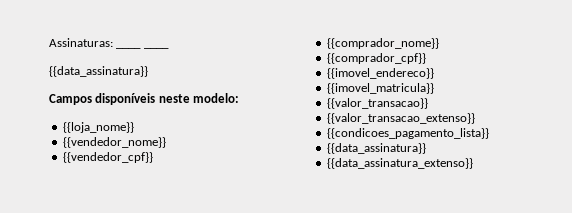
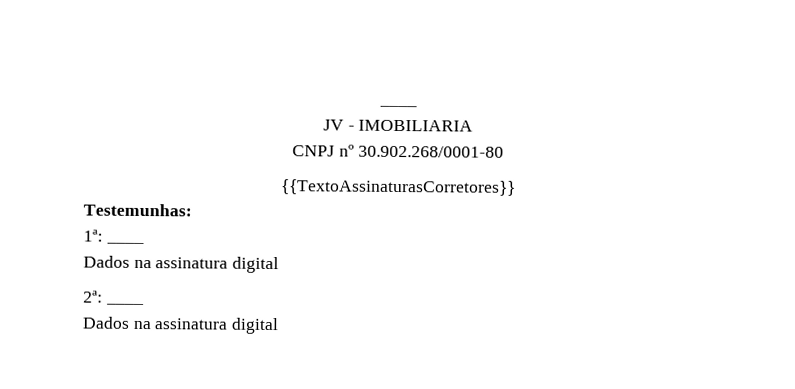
[49,38,113,47] [116,47,169,49] [49,66,148,77] [49,93,240,105] [62,122,134,133] [62,137,166,148] [62,152,153,163] [326,38,439,49] [326,53,426,64] [326,68,434,79] [326,83,434,94] [326,98,428,109] [326,113,475,124] [326,128,489,139] [326,143,426,154] [326,158,473,169] Assinaturas: ____ ____ // {{data_assinatura}} // Campos disponíveis neste modelo: // {{loja_nome}} // {{vendedor_nome}} // {{vendedor_cpf}} // {{comprador_nome}} // {{comprador_cpf}} // {{imovel_endereco}} // {{imovel_matricula}} // {{valor_transacao}} // {{valor_transacao_extenso}} // {{condicoes_pagamento_lista}} // {{data_assinatura}} // {{data_assinatura_extenso}} -> [378,104,417,108] [322,119,474,132] [292,144,504,158] [279,179,516,196] [83,203,192,217] [83,229,144,245] [83,255,280,274] [83,290,144,306] [82,316,280,335] ____ // JV - IMOBILIARIA // CNPJ nº 30.902.268/0001-80 // {{TextoAssinaturasCorretores}} // Testemunhas: // 1ª: ____ // Dados na assinatura digital // 2ª: ____ // Dados na assinatura digital

